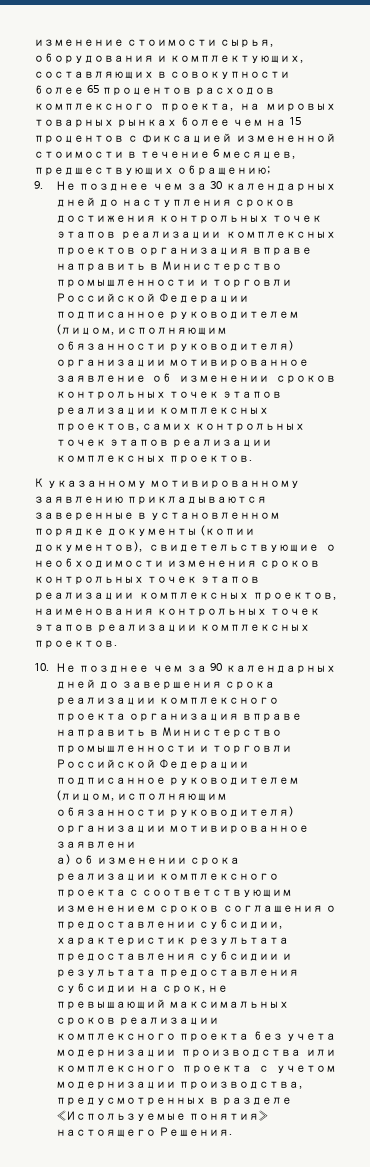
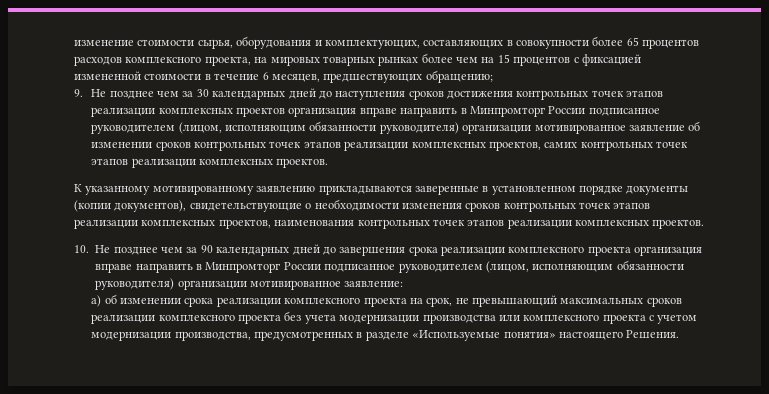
[161,261,282,272] [55,279,292,288] [55,293,249,304] Министерство промышленности и торговли Российской Федерации -> [469,106,586,117] Минпромторг России
[161,727,282,738] [55,745,292,754] [55,759,249,770] [55,777,299,786] [55,790,227,801] [55,806,294,818] [55,825,309,834] [55,841,136,848] Министерство промышленности и торговли Российской Федерации подписанное руководителем (лицом, исполняющим обязанности руководителя) организации мотивированное заявлени -> [205,260,684,273] [95,278,404,290] Минпромторг России подписанное руководителем (лицом, исполняющим обязанности руководителя) организации мотивированное заявление:
[128,889,292,897] [55,905,336,914] [55,919,282,930] [55,937,289,946] [55,951,292,962] [55,969,299,978] [55,983,136,993] с соответствующим изменением сроков соглашения о предоставлении субсидии, характеристик результата предоставления субсидии и результата предоставления субсидии -> (407, 302) none

